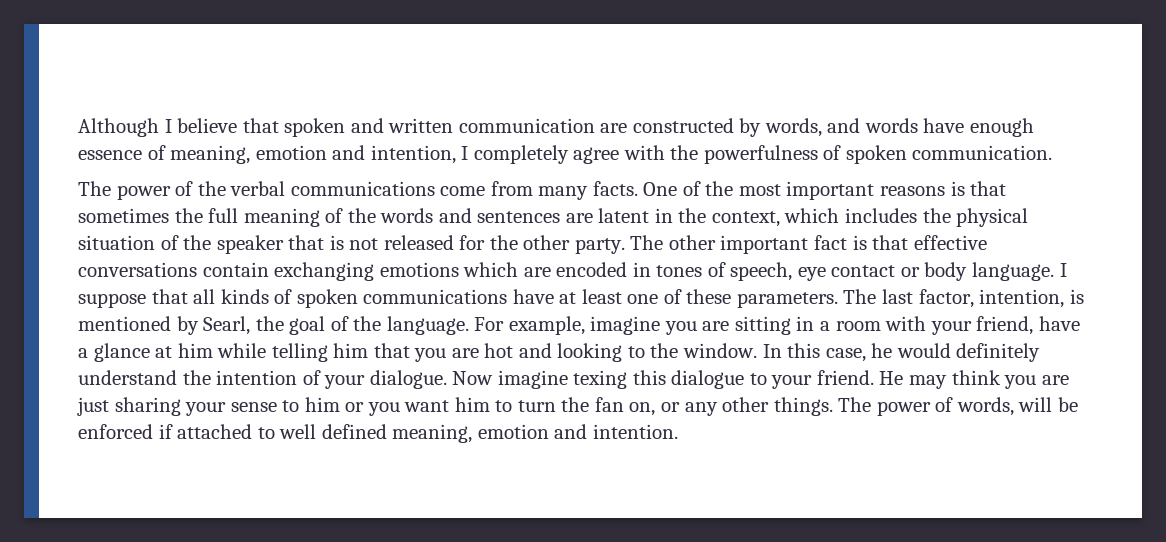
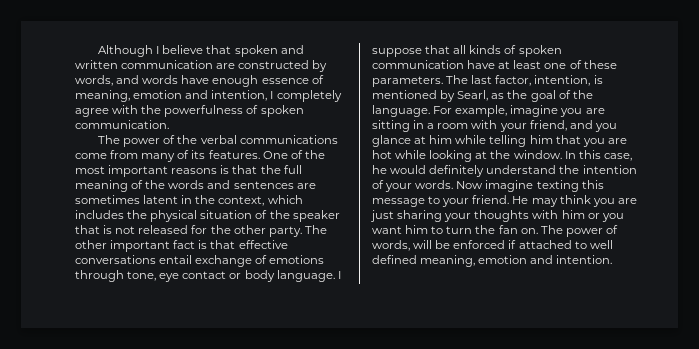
[592,181,638,196] facts. -> [177,150,260,159] of its features.
[78,208,169,223] sometimes -> (258, 169) none
(593, 218) none -> [75,195,140,204] sometimes
[202,262,793,281] contain exchanging emotions which are encoded in tones of speech, -> [159,255,325,267] [75,270,157,282] entail exchange of emotions through tone,
[363,289,508,304] communications -> [372,60,464,69] communication
(251, 325) none -> [491,93,505,99] as
[1038,316,1080,331] [78,348,88,358] have a -> [569,120,617,132] and you
[518,343,645,362] and looking to -> [395,150,488,162] while looking at
[369,370,447,389] dialogue. -> [415,180,454,189] words.
[573,370,745,389] texing this dialogue -> [536,180,604,192] [372,198,425,207] texting this message
[230,400,300,412] sense to -> [474,210,559,222] thoughts with
[629,397,833,416] on, or any other things. -> [520,228,538,234] on.

